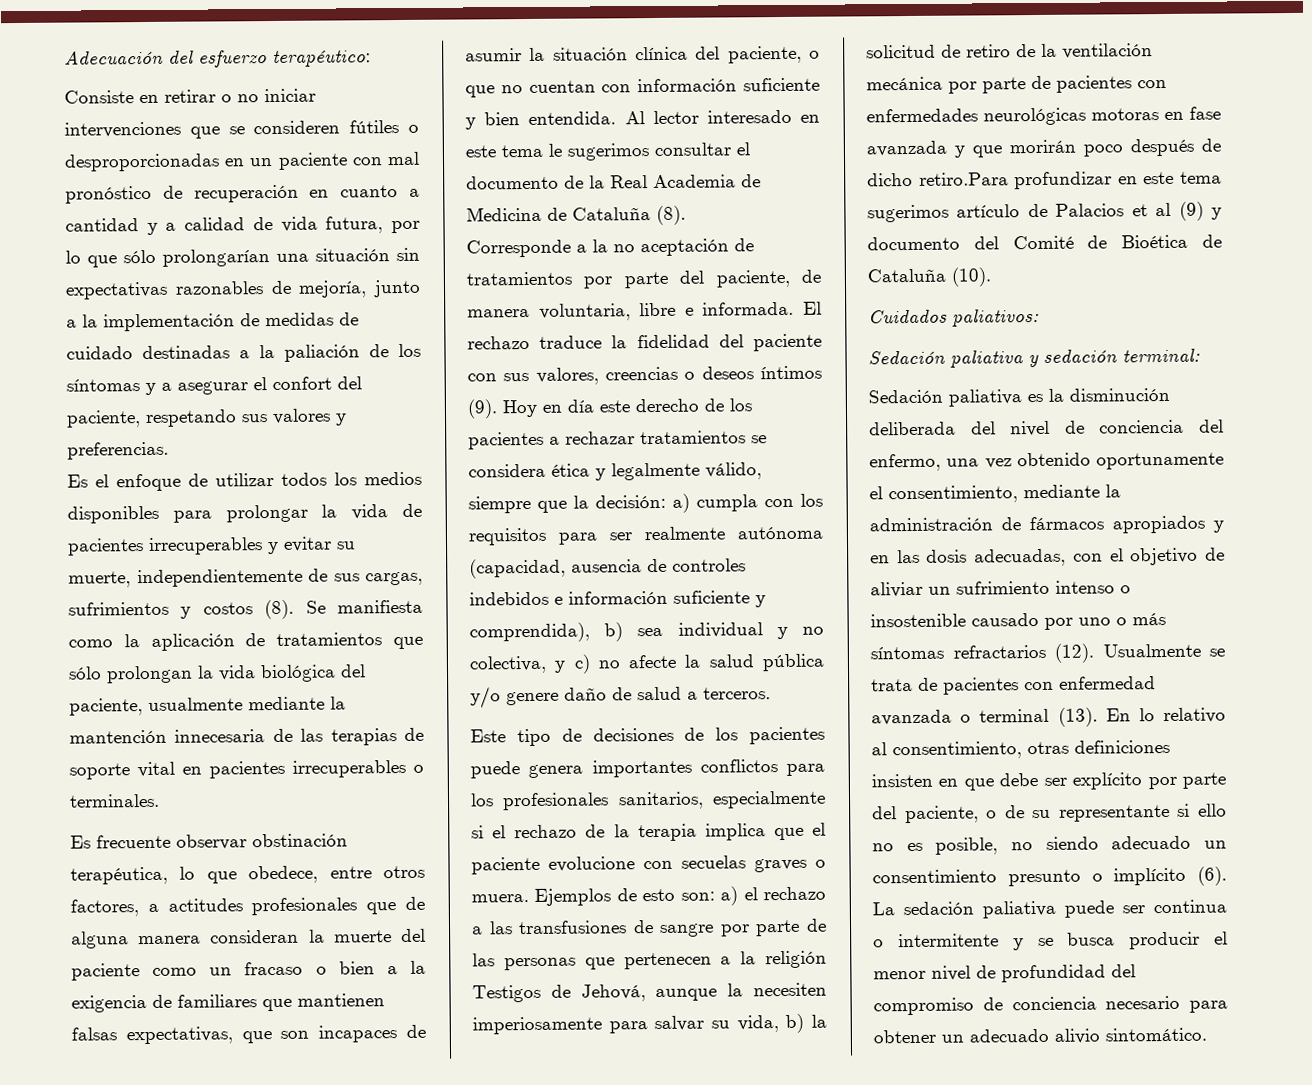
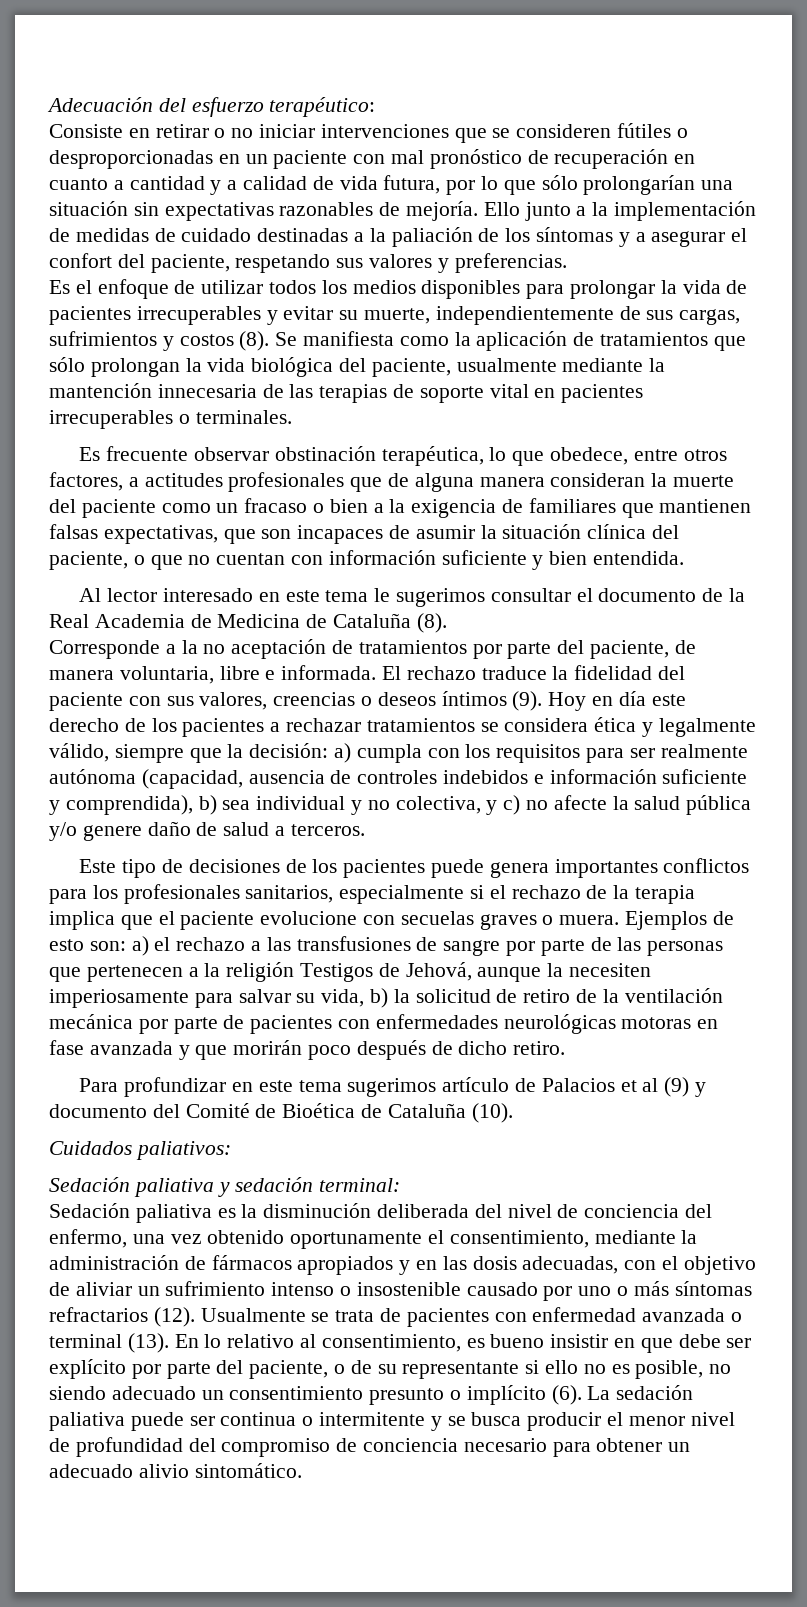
[298,280,368,298] mejoría, -> [406,201,520,221] mejoría. Ello
(617, 118) none -> (685, 558) //
[918,172,1009,186] retiro.Para -> [513,1041,566,1055] [79,1078,119,1092] retiro. // Para
[1027,739,1170,755] [871,773,933,788] otras definiciones insisten -> [466,1334,609,1348] es bueno insistir

